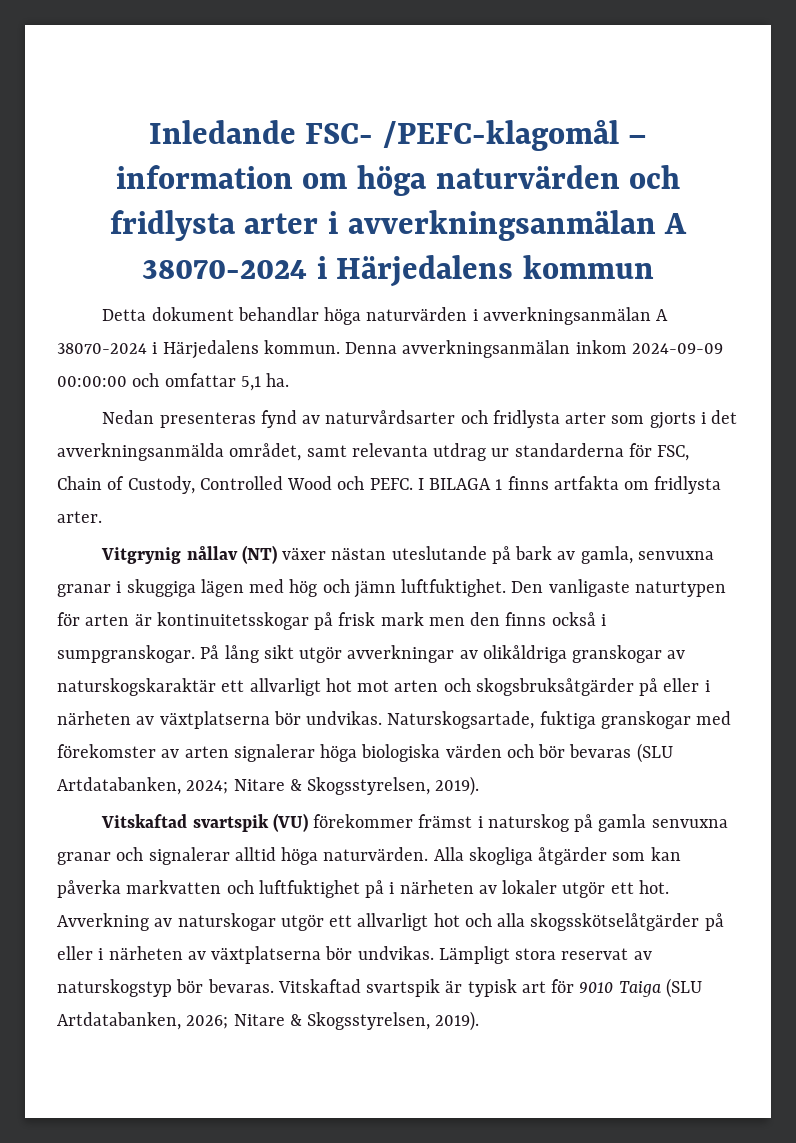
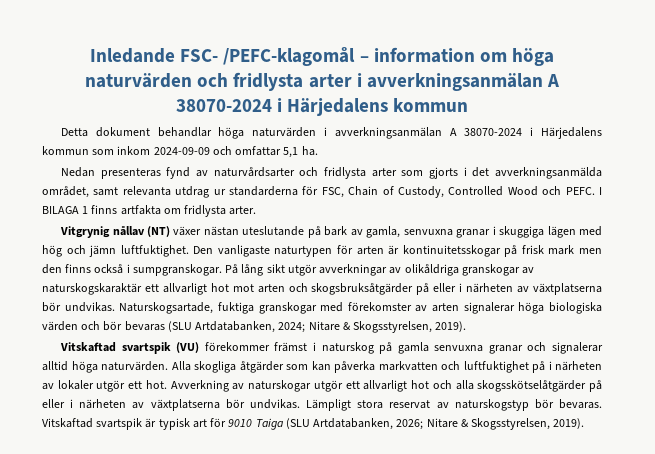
[263,340,571,358] kommun. Denna avverkningsanmälan -> [42,146,115,155] kommun som
[57,376,127,387] 00:00:00 -> (210, 151) none

